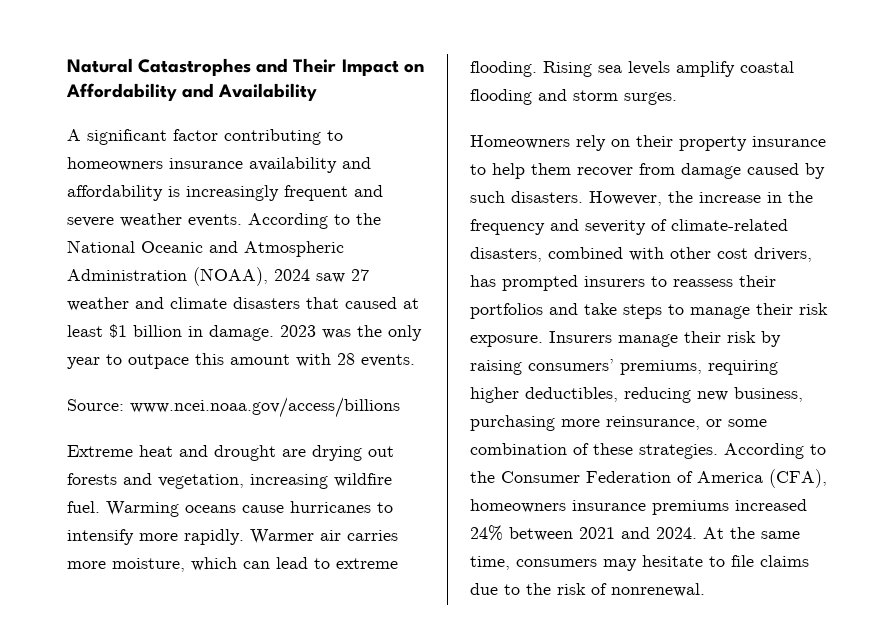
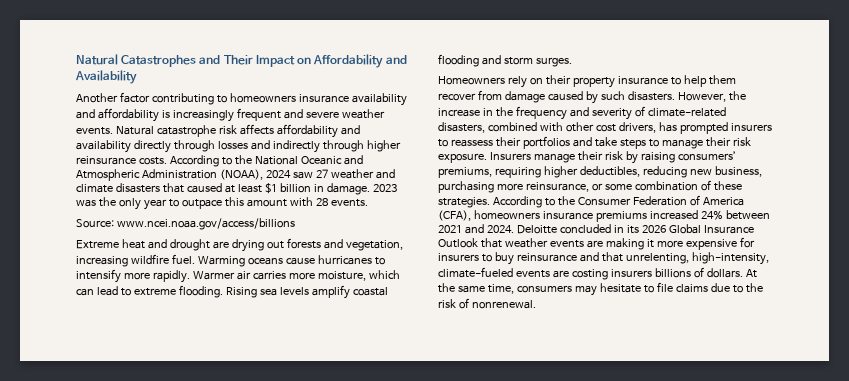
[67,129,167,145] A significant -> [76,93,118,103] Another
(242, 220) none -> [115,124,360,138] [76,140,401,153] [76,156,167,165] Natural catastrophe risk affects affordability and availability directly through losses and indirectly through higher reinsurance costs.
(697, 533) none -> [516,224,754,234] [438,237,755,250] [438,252,769,265] [438,267,743,280] Deloitte concluded in its 2026 Global Insurance Outlook that weather events are making it more expensive for insurers to buy reinsurance and that unrelenting, high-intensity, climate-fueled events are costing insurers billions of dollars.

